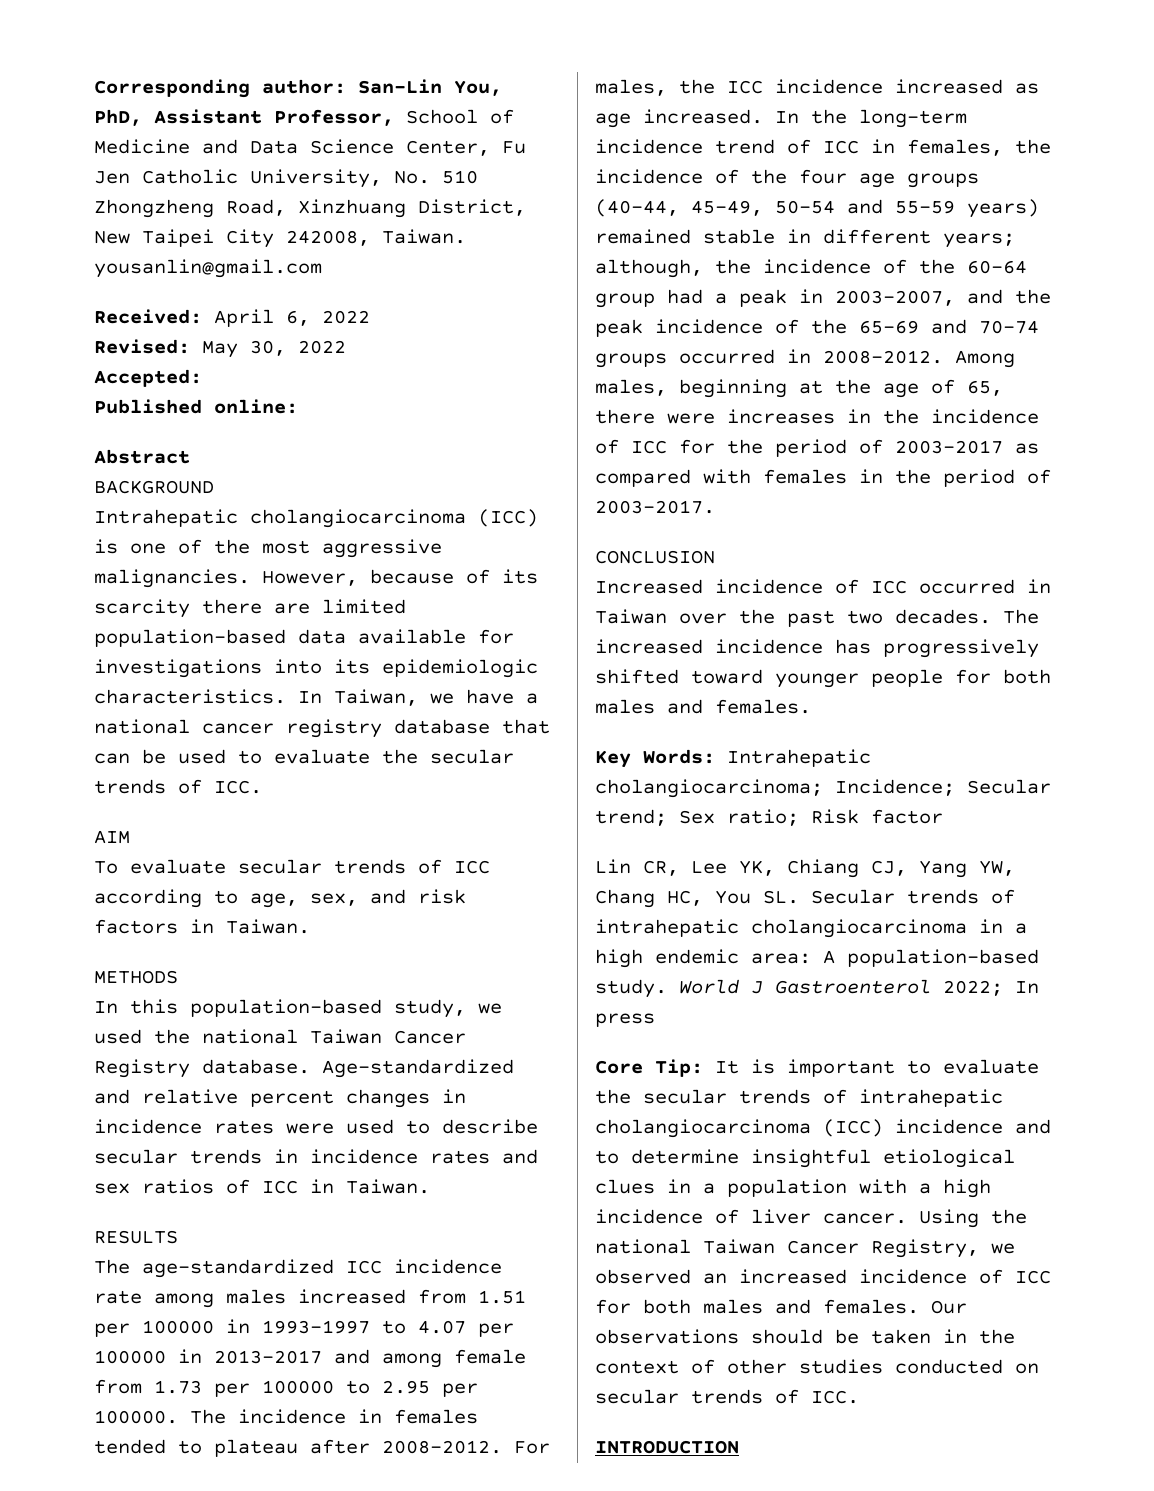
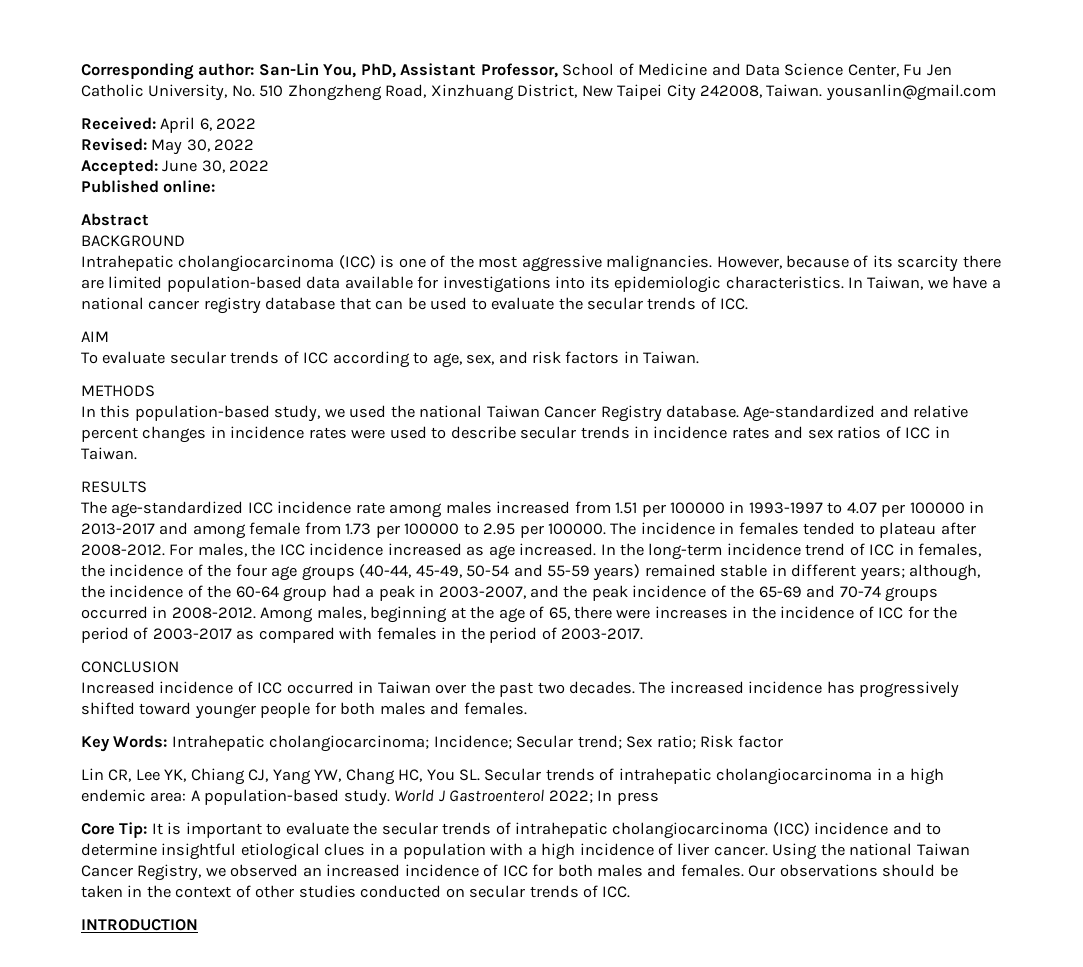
(202, 378) none -> [162,160,270,173] June 30, 2022

